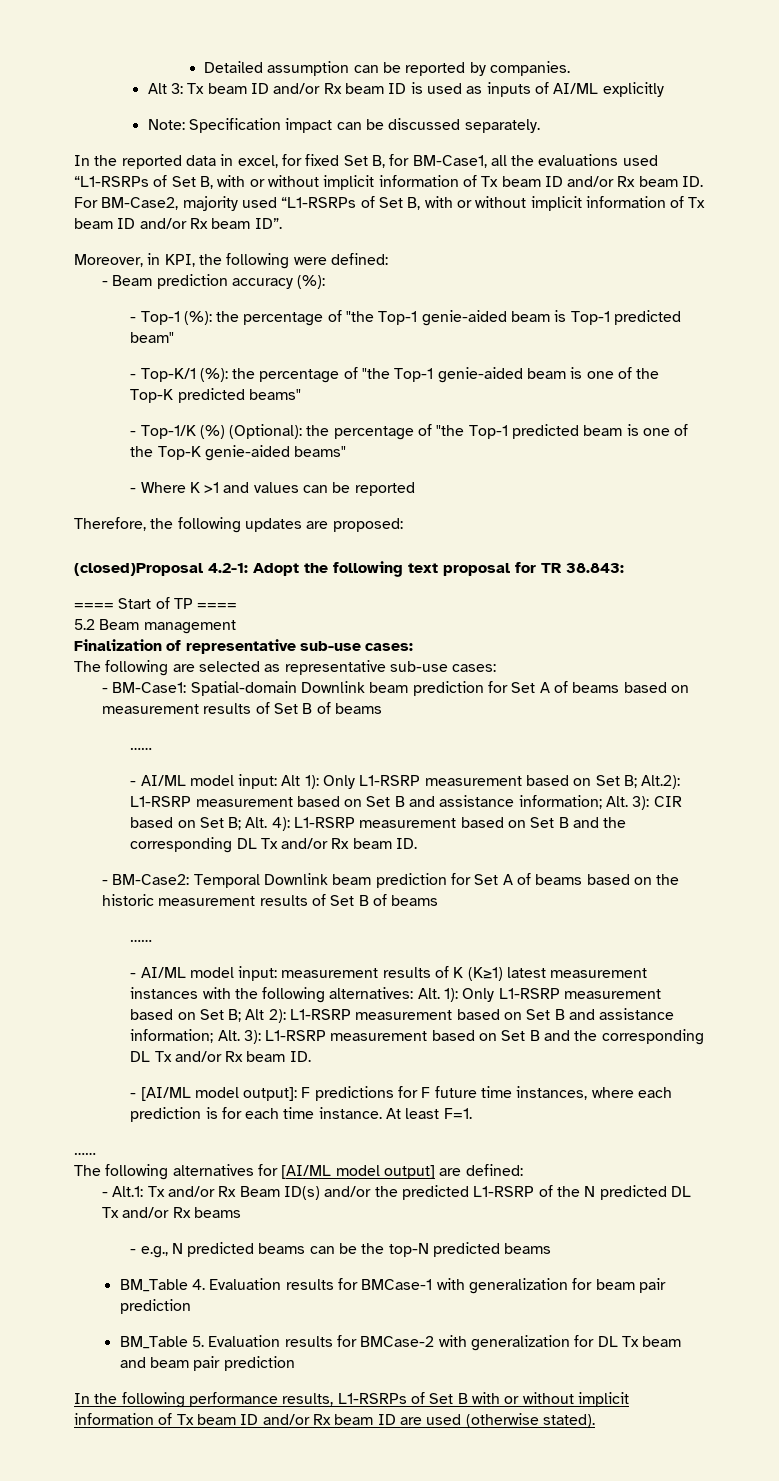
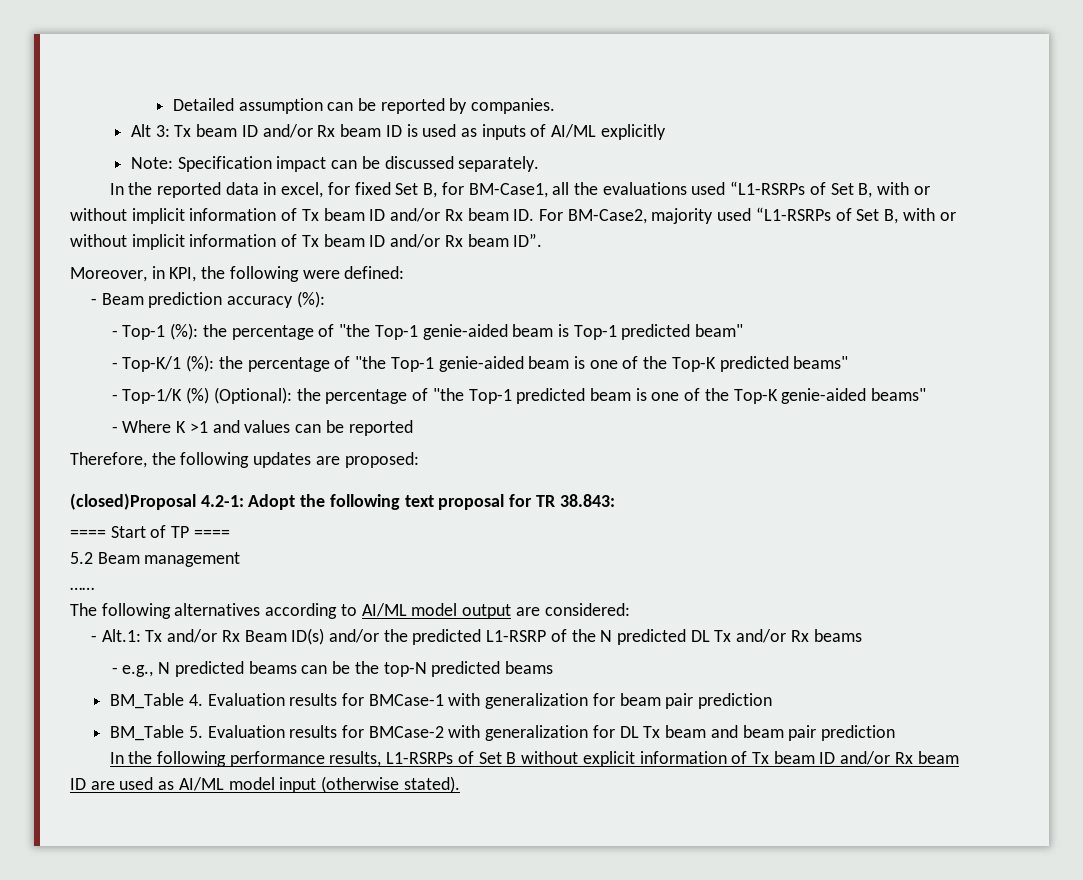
[74,639,414,654] [74,660,497,676] [102,681,689,696] [102,702,383,714] [130,747,153,750] [130,774,681,789] [130,795,682,810] [130,817,627,831] [130,837,418,853] [102,873,680,888] [102,894,439,906] [130,939,153,942] [130,966,648,981] [130,987,662,1003] [130,1008,675,1023] [130,1029,704,1045] [130,1051,311,1062] [130,1086,673,1101] [130,1107,472,1122] [74,1152,96,1155] [74,1164,523,1180] Finalization of representative sub-use cases: // The following are selected as representative sub-use cases: // - BM-Case1: Spatial-domain Downlink beam prediction for Set A of beams based on measurement results of Set B of beams // …… // - AI/ML model input: Alt 1): Only L1-RSRP measurement based on Set B; Alt.2): L1-RSRP measurement based on Set B and assistance information; Alt. 3): CIR based on Set B; Alt. 4): L1-RSRP measurement based on Set B and the corresponding DL Tx and/or Rx beam ID. // - BM-Case2: Temporal Downlink beam prediction for Set A of beams based on the historic measurement results of Set B of beams // …… // - AI/ML model input: measurement results of K (K≥1) latest measurement instances with the following alternatives: Alt. 1): Only L1-RSRP measurement based on Set B; Alt 2): L1-RSRP measurement based on Set B and assistance information; Alt. 3): L1-RSRP measurement based on Set B and the corresponding DL Tx and/or Rx beam ID. // - [AI/ML model output]: F predictions for F future time instances, where each prediction is for each time instance. At least F=1. // …… // The following alternatives for [AI/ML model output] are defined: -> [70,587,94,590] [70,603,630,619] …… // The following alternatives according to AI/ML model output are considered:
[471,1392,629,1407] with or without implicit -> [521,751,635,767] without explicit
(462, 1419) none -> [158,777,317,793] as AI/ML model input

